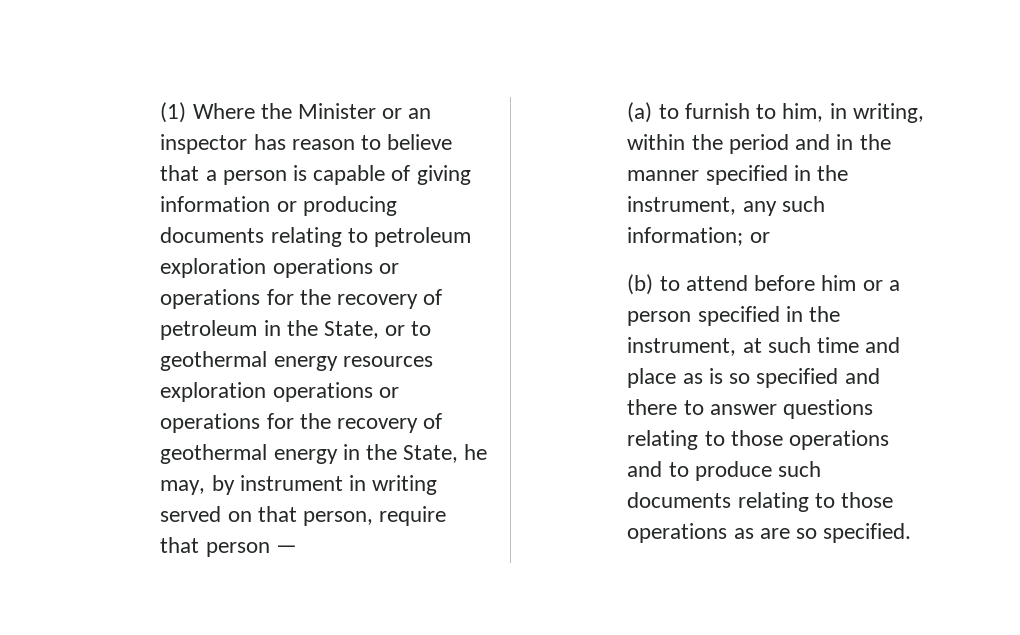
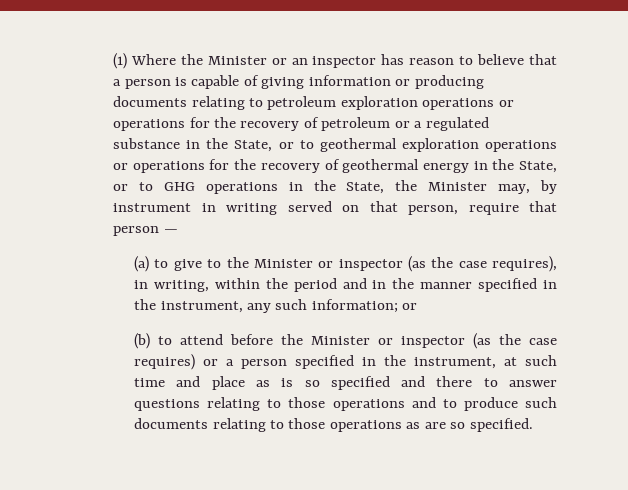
(258, 330) none -> [394,117,489,131] [113,138,181,149] or a regulated substance
[273,356,433,371] energy resources -> (397, 145) none
[464,444,488,460] he -> [113,180,488,194] or to GHG operations in the State, the Minister
[684,103,824,122] furnish to him, -> [173,256,557,272] give to the Minister or inspector (as the case requires),
[821,275,857,291] him -> [281,333,557,349] [134,354,196,370] the Minister or inspector (as the case requires)

